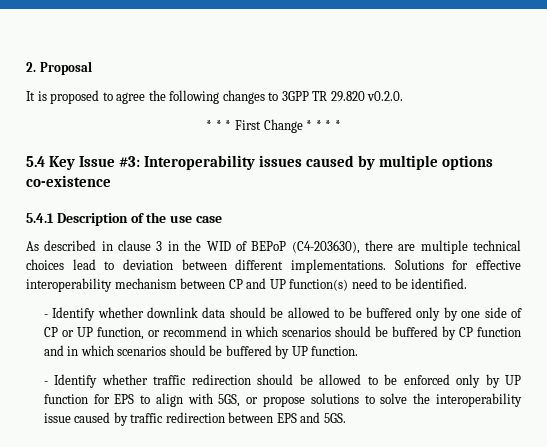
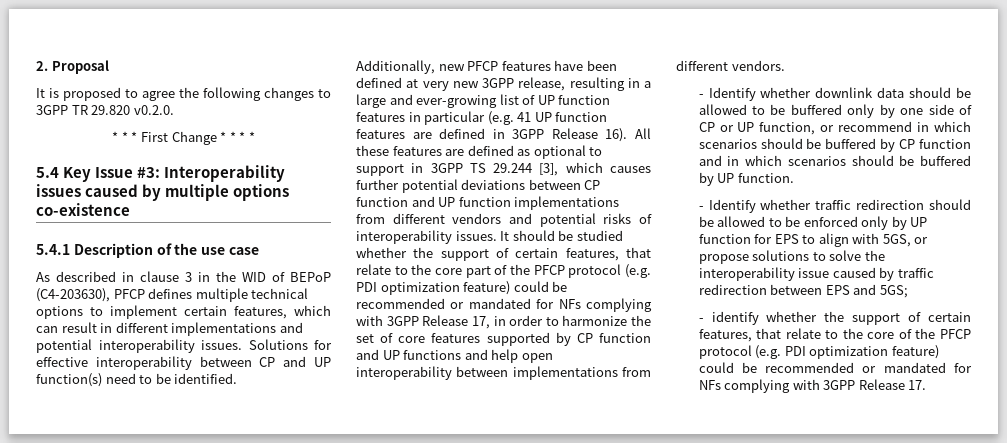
[364,240,521,254] [26,259,386,273] there are multiple technical choices lead to deviation between different implementations. -> [113,288,309,302] [36,305,331,319] [36,322,303,336] [36,339,242,353] PFCP defines multiple technical options to implement certain features, which can result in different implementations and potential interoperability issues.
[114,278,177,289] mechanism -> (192, 363) none
(468, 283) none -> [356,60,617,74] [356,77,651,91] [356,94,611,108] [356,111,608,125] [356,128,651,142] [356,145,603,159] [356,162,651,176] [356,179,601,193] [356,196,620,210] [356,213,652,227] [356,230,623,244] [356,247,651,261] [356,264,651,278] [356,281,568,295] [356,298,652,312] [356,315,651,329] [356,332,651,346] [356,349,553,363] [356,366,651,380] [676,60,785,71] // Additionally, new PFCP features have been defined at very new 3GPP release, resulting in a large and ever-growing list of UP function features in particular (e.g. 41 UP function features are defined in 3GPP Release 16). All these features are defined as optional to support in 3GPP TS 29.244 [3], which causes further potential deviations between CP function and UP function implementations from different vendors and potential risks of interoperability issues. It should be studied whether the support of certain features, that relate to the core part of the PFCP protocol (e.g. PDI optimization feature) could be recommended or mandated for NFs complying with 3GPP Release 17, in order to harmonize the set of core features supported by CP function and UP functions and help open interoperability between implementations from different vendors.
[323,413,346,423] 5GS. -> [879,285,908,298] [698,311,971,325] [698,328,971,342] [698,345,939,359] [698,362,972,373] [698,379,927,393] 5GS; // - identify whether the support of certain features, that relate to the core of the PFCP protocol (e.g. PDI optimization feature) could be recommended or mandated for NFs complying with 3GPP Release 17.

